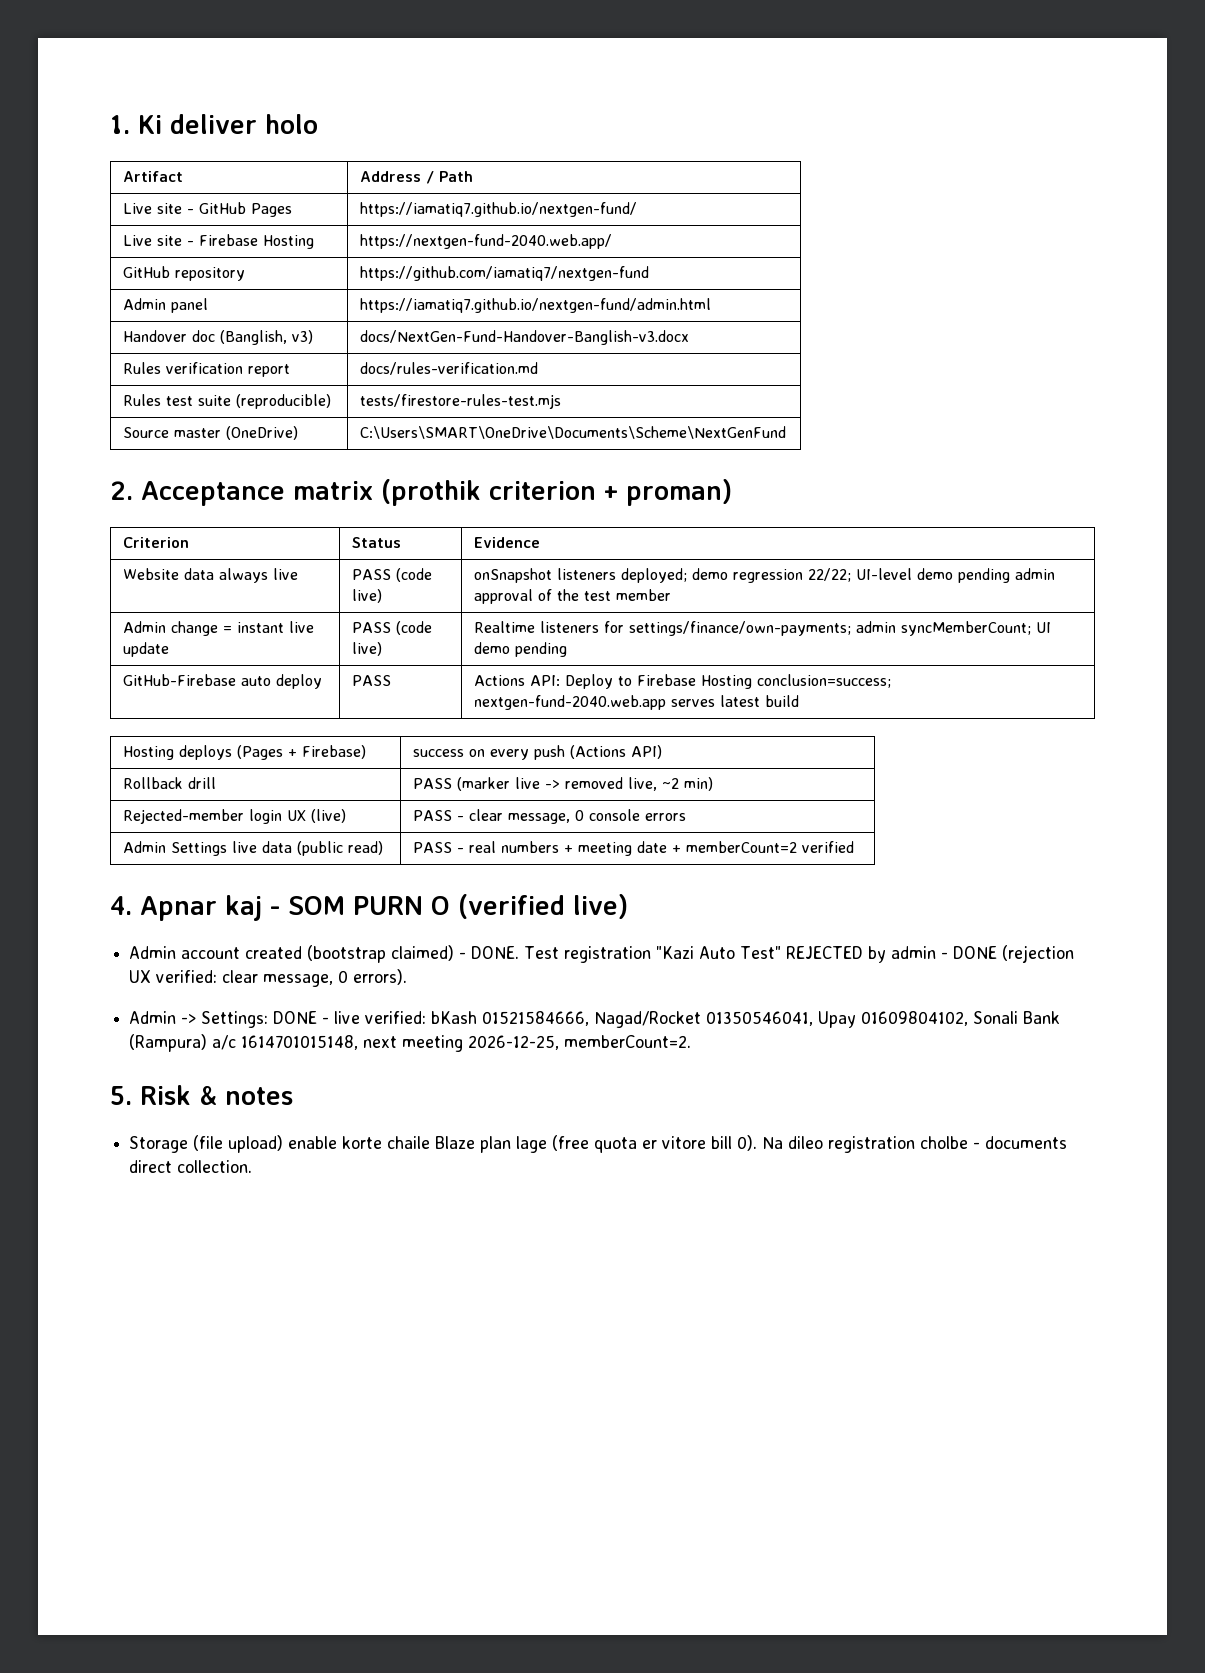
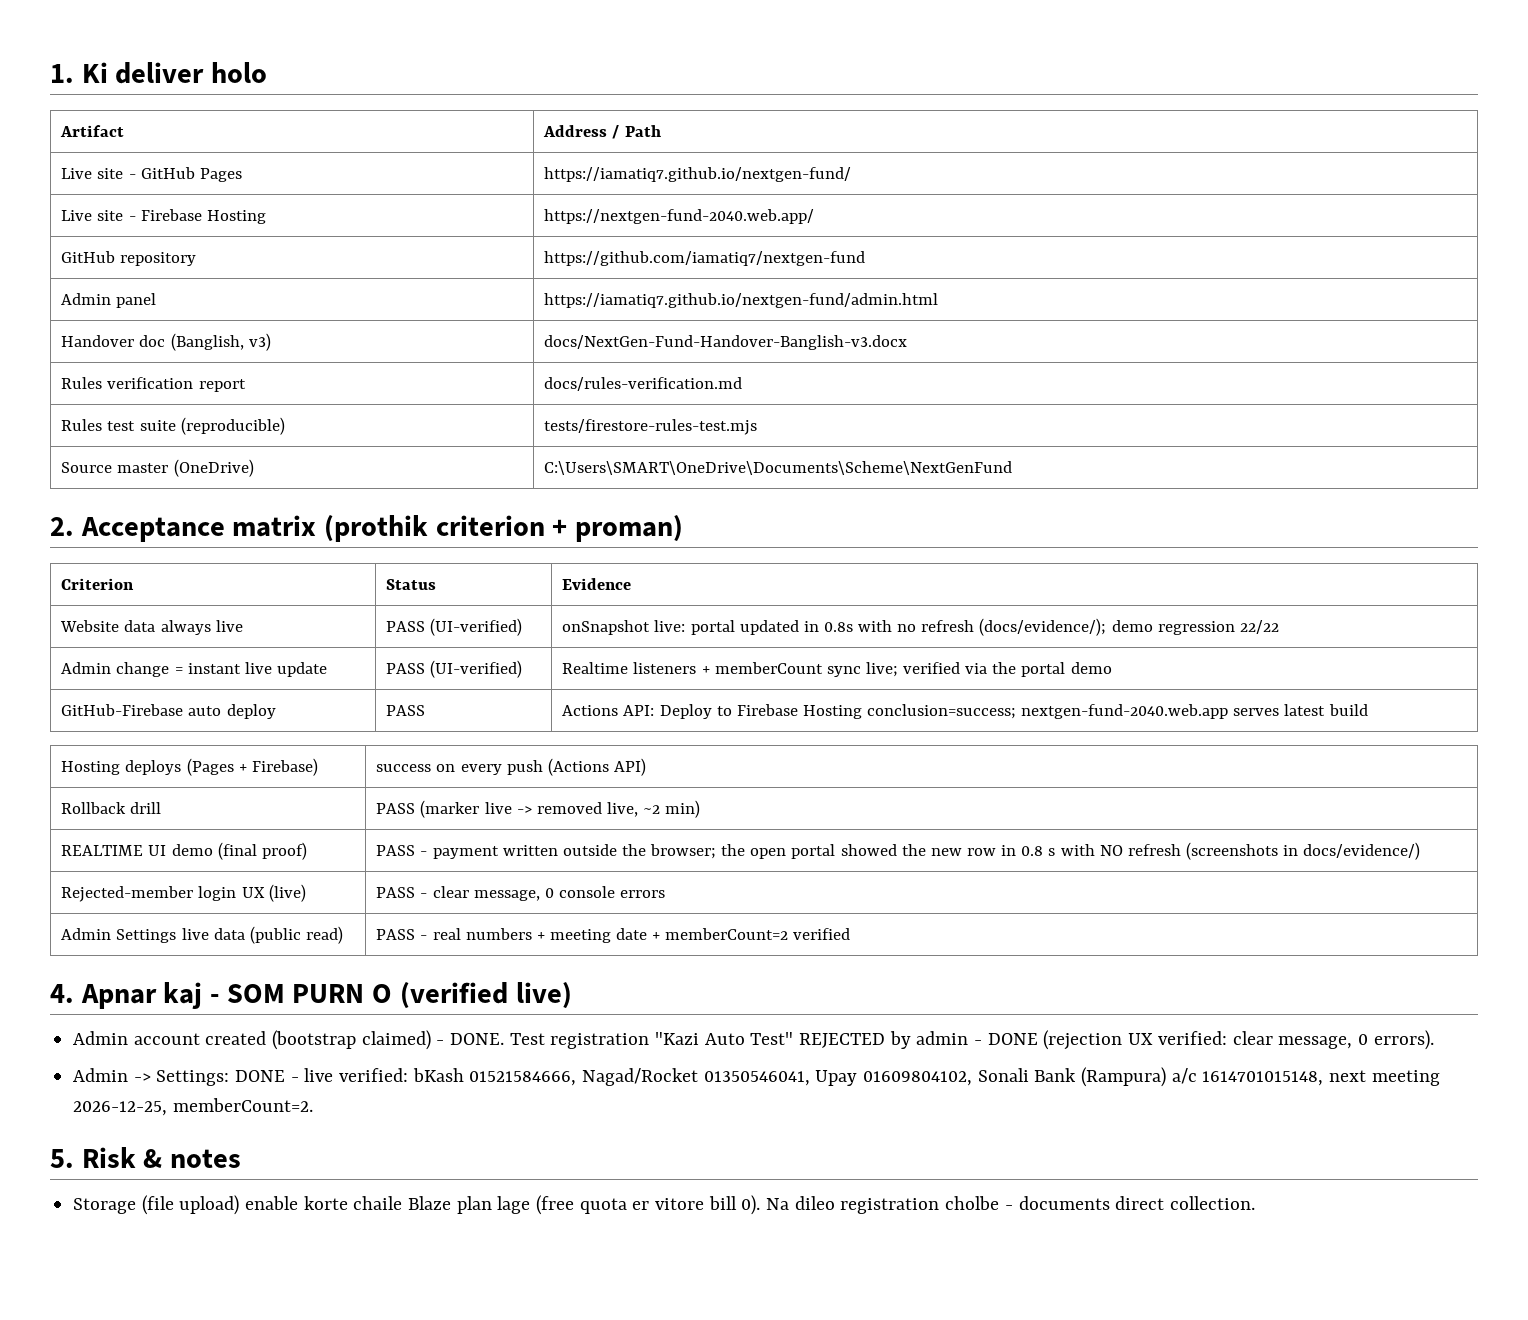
[396,568,433,582] [352,589,383,603] (code live) -> [430,618,523,636] (UI-verified)
[557,568,1056,583] [474,589,672,604] listeners deployed; demo regression 22/22; UI-level demo pending admin approval of the test member -> [654,618,1279,636] live: portal updated in 0.8s with no refresh (docs/evidence/); demo regression 22/22
[396,621,433,635] [352,642,383,656] (code live) -> [430,660,523,678] (UI-verified)
[604,621,1052,636] [474,642,568,657] for settings/finance/own-payments; admin syncMemberCount; UI demo pending -> [701,662,1112,677] + memberCount sync live; verified via the portal demo
(714, 784) none -> [61,842,307,860] [376,842,1421,860] // REALTIME UI demo (final proof) | PASS - payment written outside the browser; the open portal showed the new row in 0.8 s with NO refresh (screenshots in docs/evidence/)

